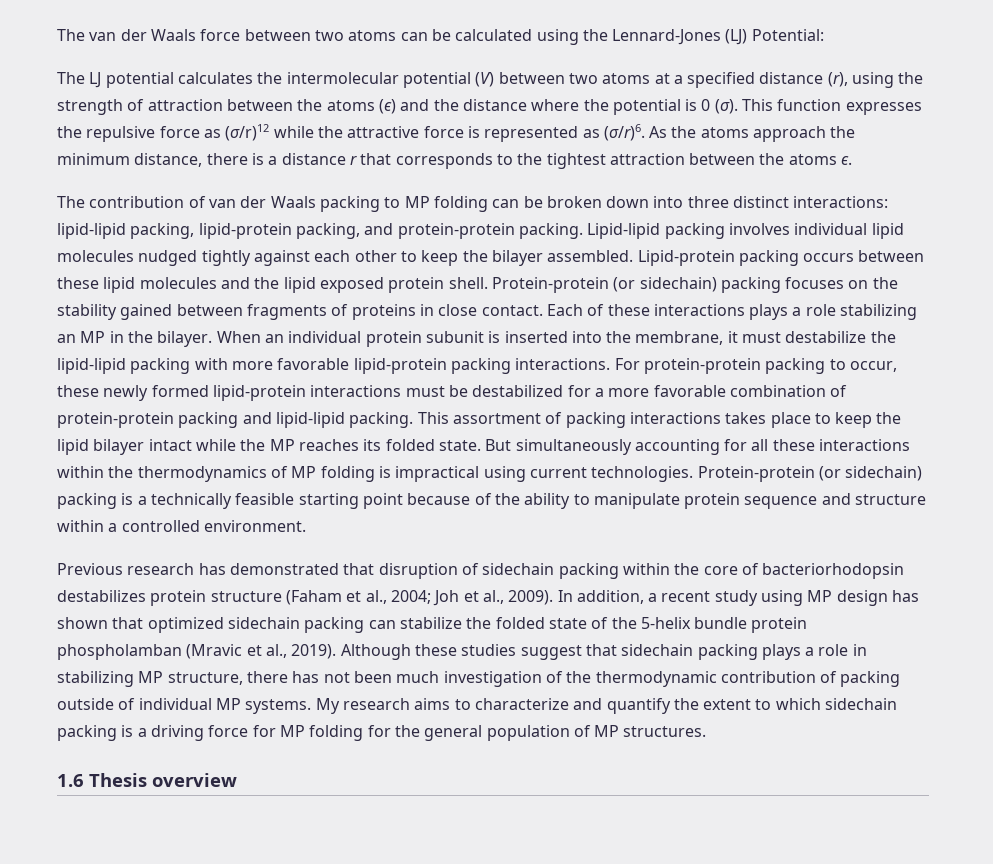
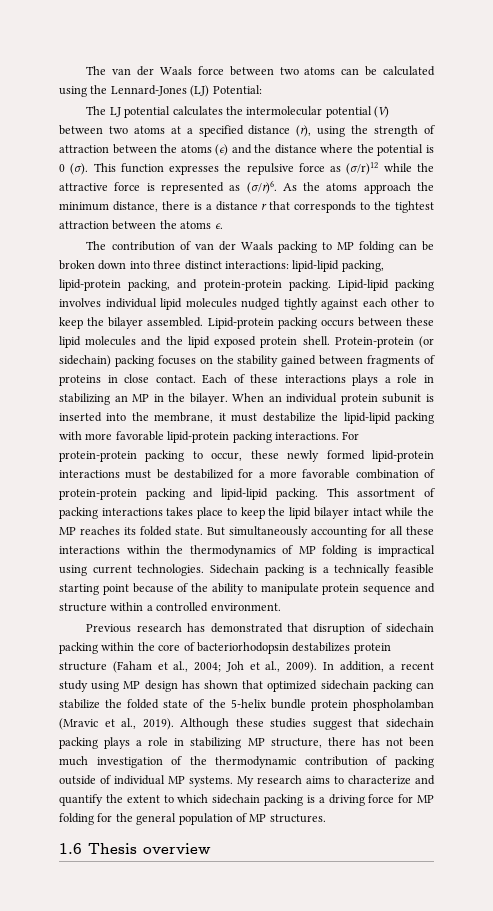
(836, 310) none -> [424,375,434,383] in
[697,466,923,482] Protein-protein (or sidechain) -> [209,564,259,574] Sidechain

